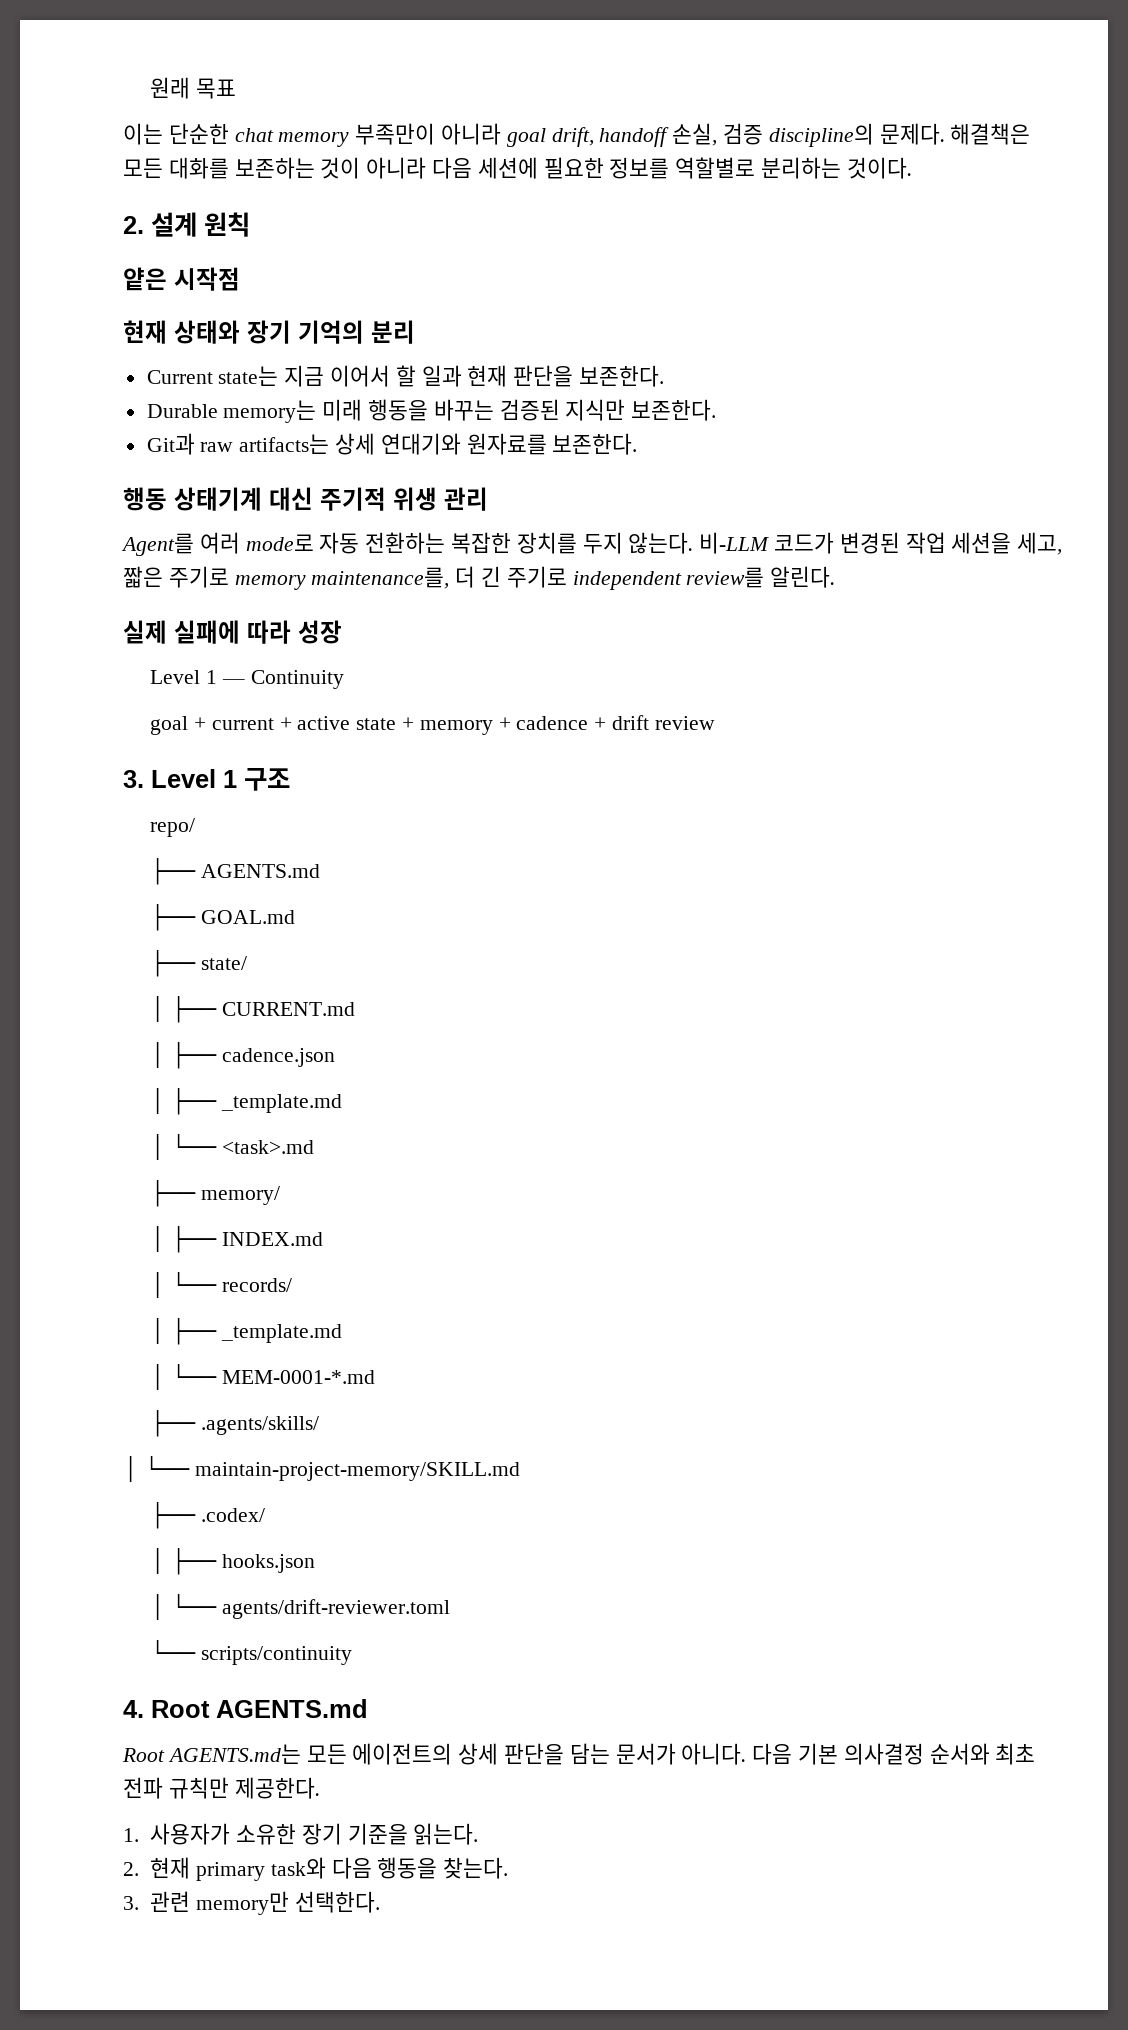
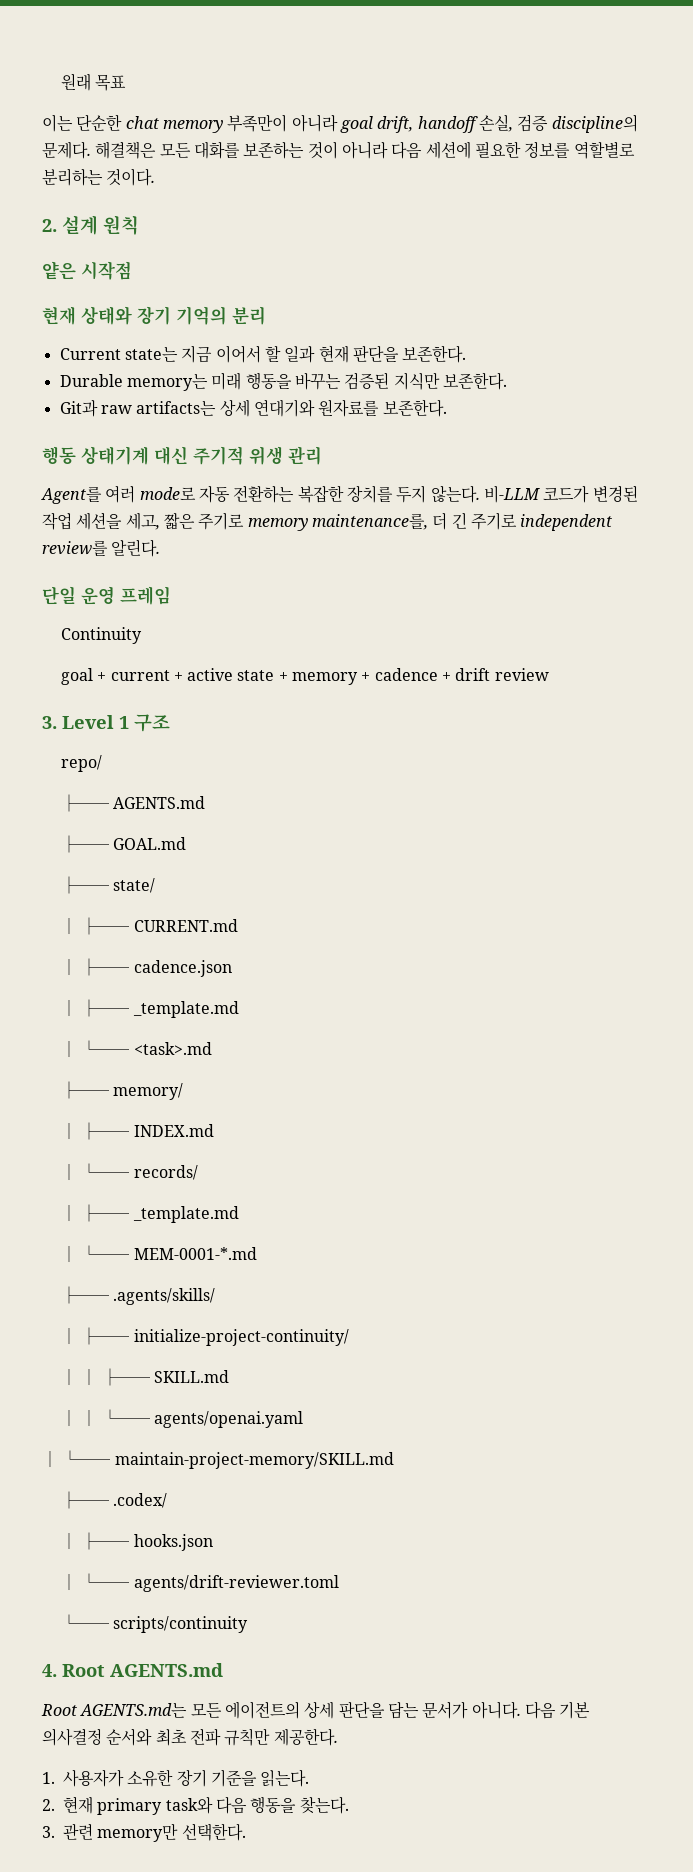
[123,620,342,644] [150,670,245,684] 실제 실패에 따라 성장 // Level 1 — -> [42,586,171,605] 단일 운영 프레임 //
(320, 1425) none -> [60,1327,349,1346] [60,1368,229,1386] [60,1409,303,1428] // │ ├── initialize-project-continuity/ // │ │ ├── SKILL.md // │ │ └── agents/openai.yaml

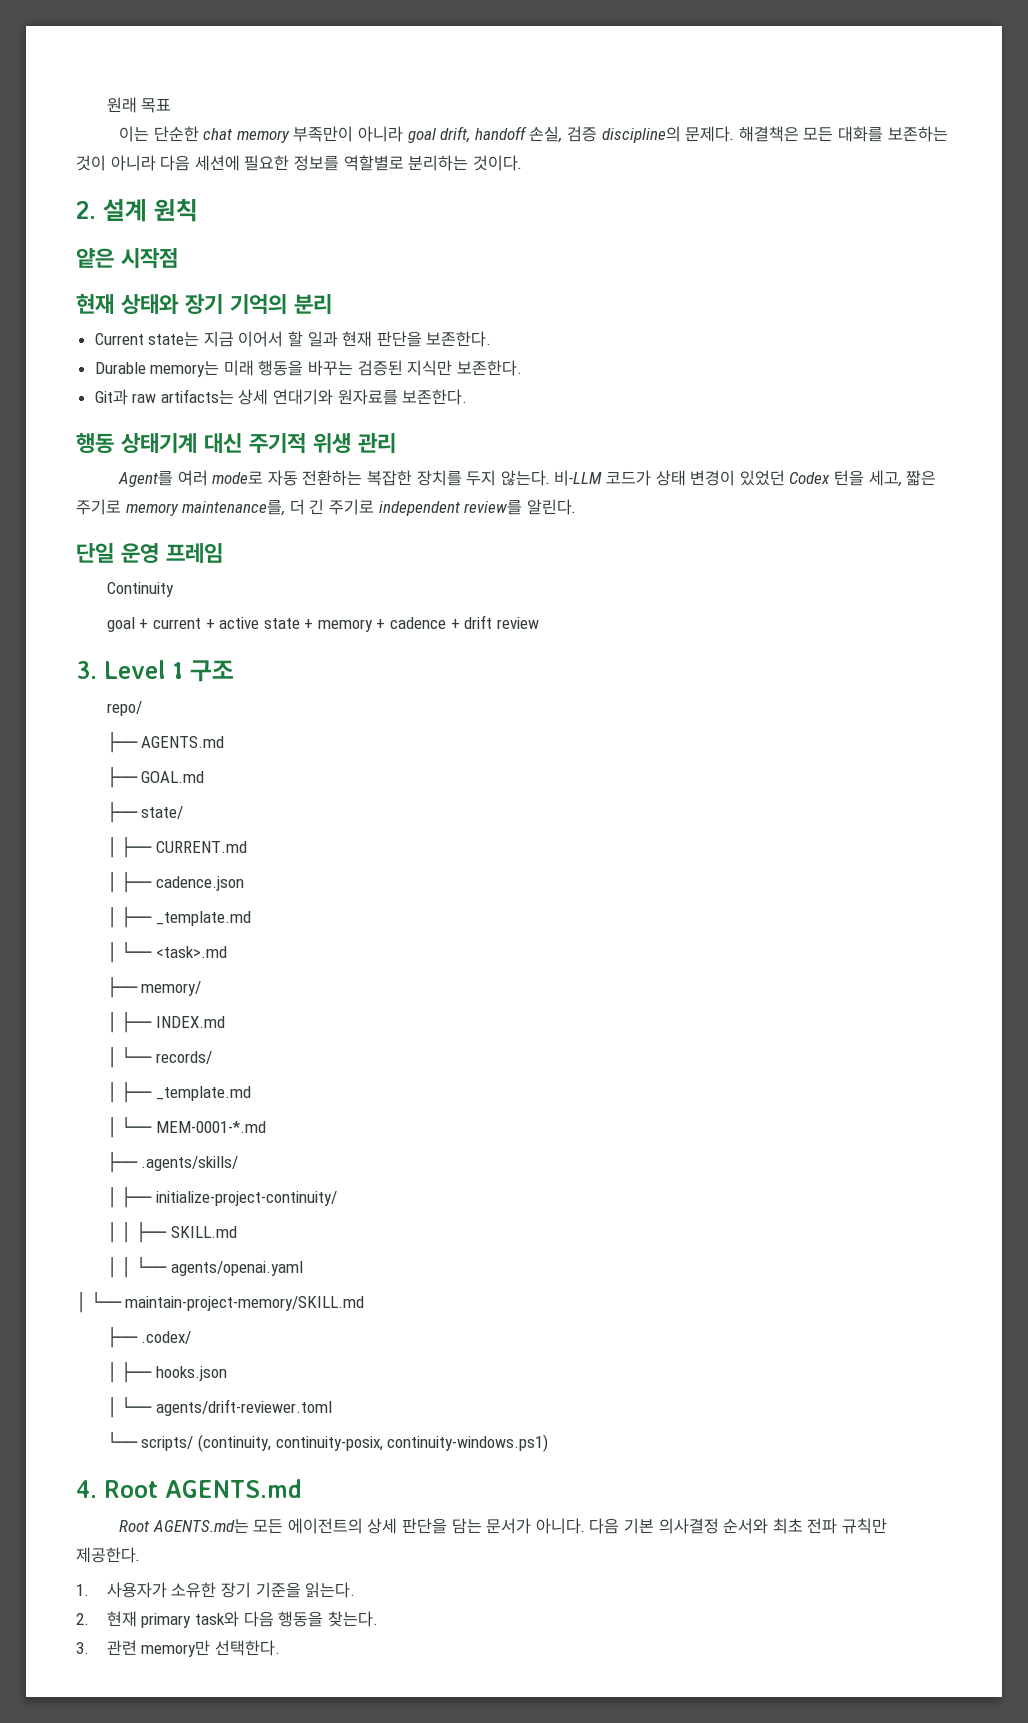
[592,485,638,502] [42,512,123,530] 변경된 작업 세션을 -> [655,470,864,486] 상태 변경이 있었던 Codex 턴을
[113,1616,249,1633] scripts/continuity -> [141,1434,549,1452] scripts/ (continuity, continuity-posix, continuity-windows.ps1)

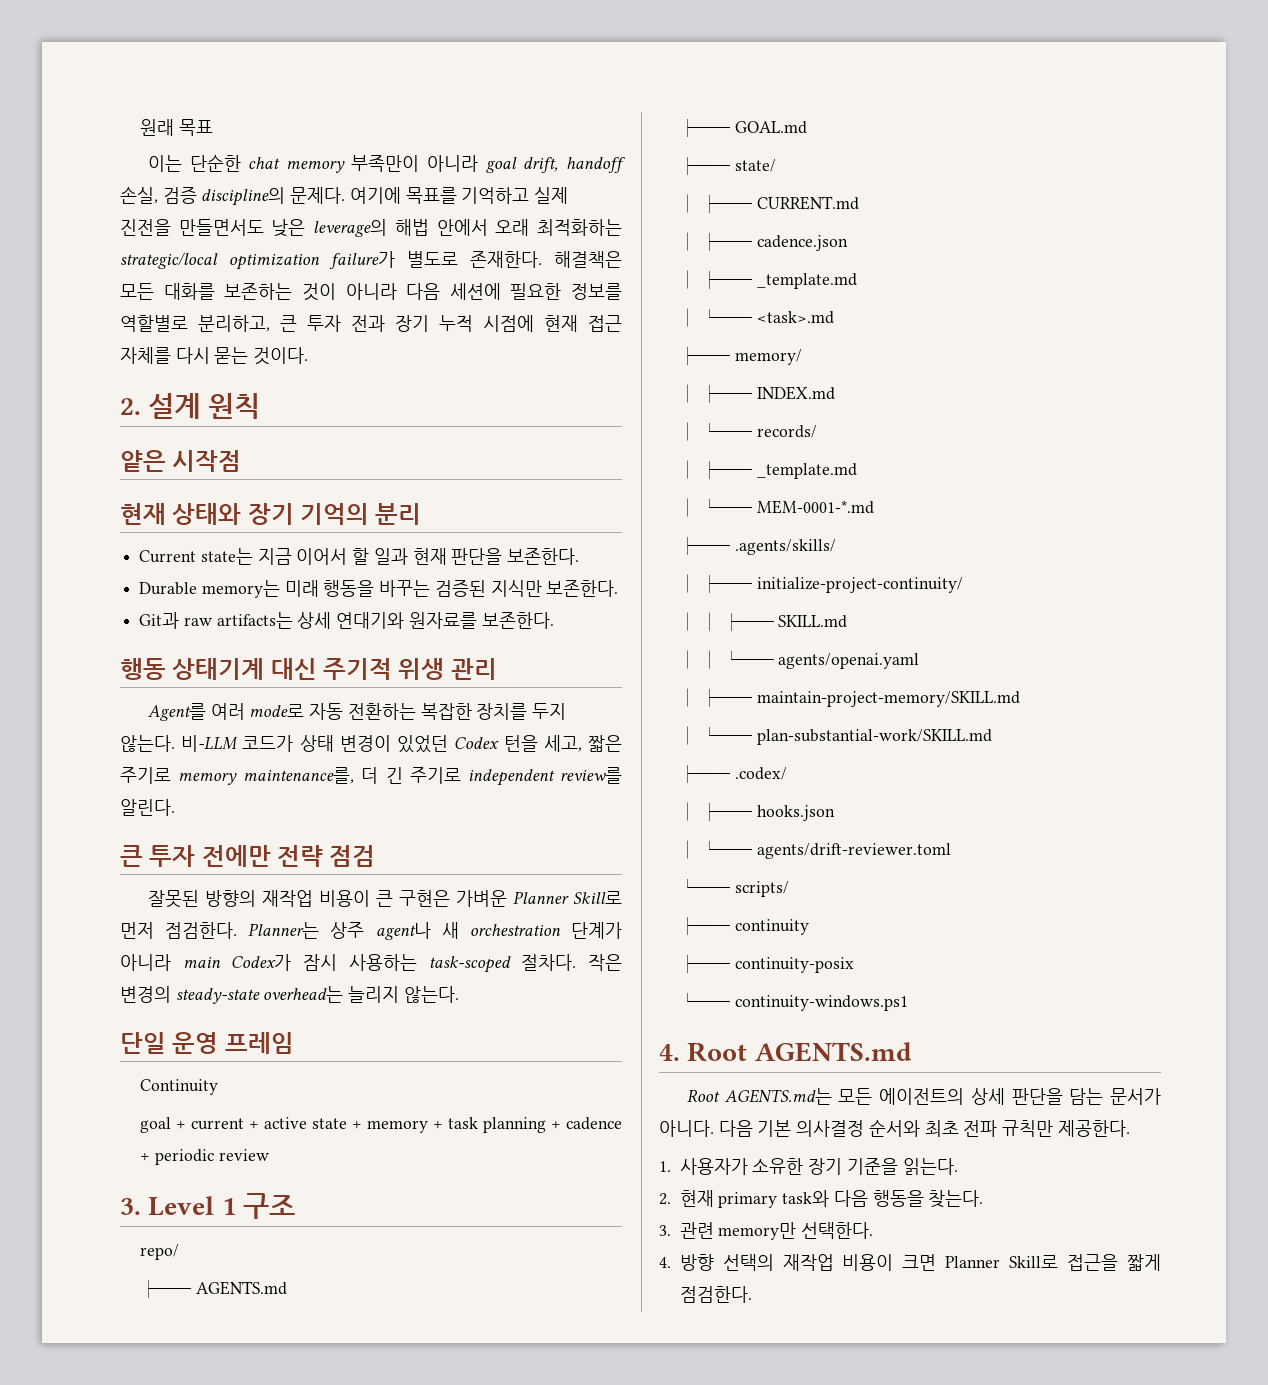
(735, 134) none -> [349,187,569,204] [120,219,622,237] [120,251,542,270] 여기에 목표를 기억하고 실제 진전을 만들면서도 낮은 leverage의 해법 안에서 오래 최적화하는 strategic/local optimization failure가 별도로 존재한다.
[408,155,469,171] 분리하는 -> [198,315,622,332] [120,347,249,364] 분리하고, 큰 투자 전과 장기 누적 시점에 현재 접근 자체를 다시 묻는
(576, 507) none -> [120,845,376,867] [147,890,622,908] [120,922,622,940] [120,954,622,973] [120,986,459,1004] // 큰 투자 전에만 전략 점검 // 잘못된 방향의 재작업 비용이 큰 구현은 가벼운 Planner Skill로 먼저 점검한다. Planner는 상주 agent나 새 orchestration 단계가 아니라 main Codex가 잠시 사용하는 task-scoped 절차다. 작은 변경의 steady-state overhead는 늘리지 않는다.
(386, 624) none -> [448,1117,562,1133] task planning +
[464,615,493,629] drift -> [154,1149,214,1165] periodic
[76,1292,365,1313] // │ └── maintain-project-memory/SKILL.md -> [679,688,1020,707] [679,726,992,745] // │ ├── maintain-project-memory/SKILL.md // │ └── plan-substantial-work/SKILL.md
[197,1434,549,1452] (continuity, continuity-posix, continuity-windows.ps1) -> [679,917,809,935] [679,955,854,973] [679,993,908,1011] // ├── continuity // ├── continuity-posix // └── continuity-windows.ps1
(280, 1648) none -> [659,1254,1161,1271] [679,1286,752,1303] // 4. 방향 선택의 재작업 비용이 크면 Planner Skill로 접근을 짧게 점검한다.

